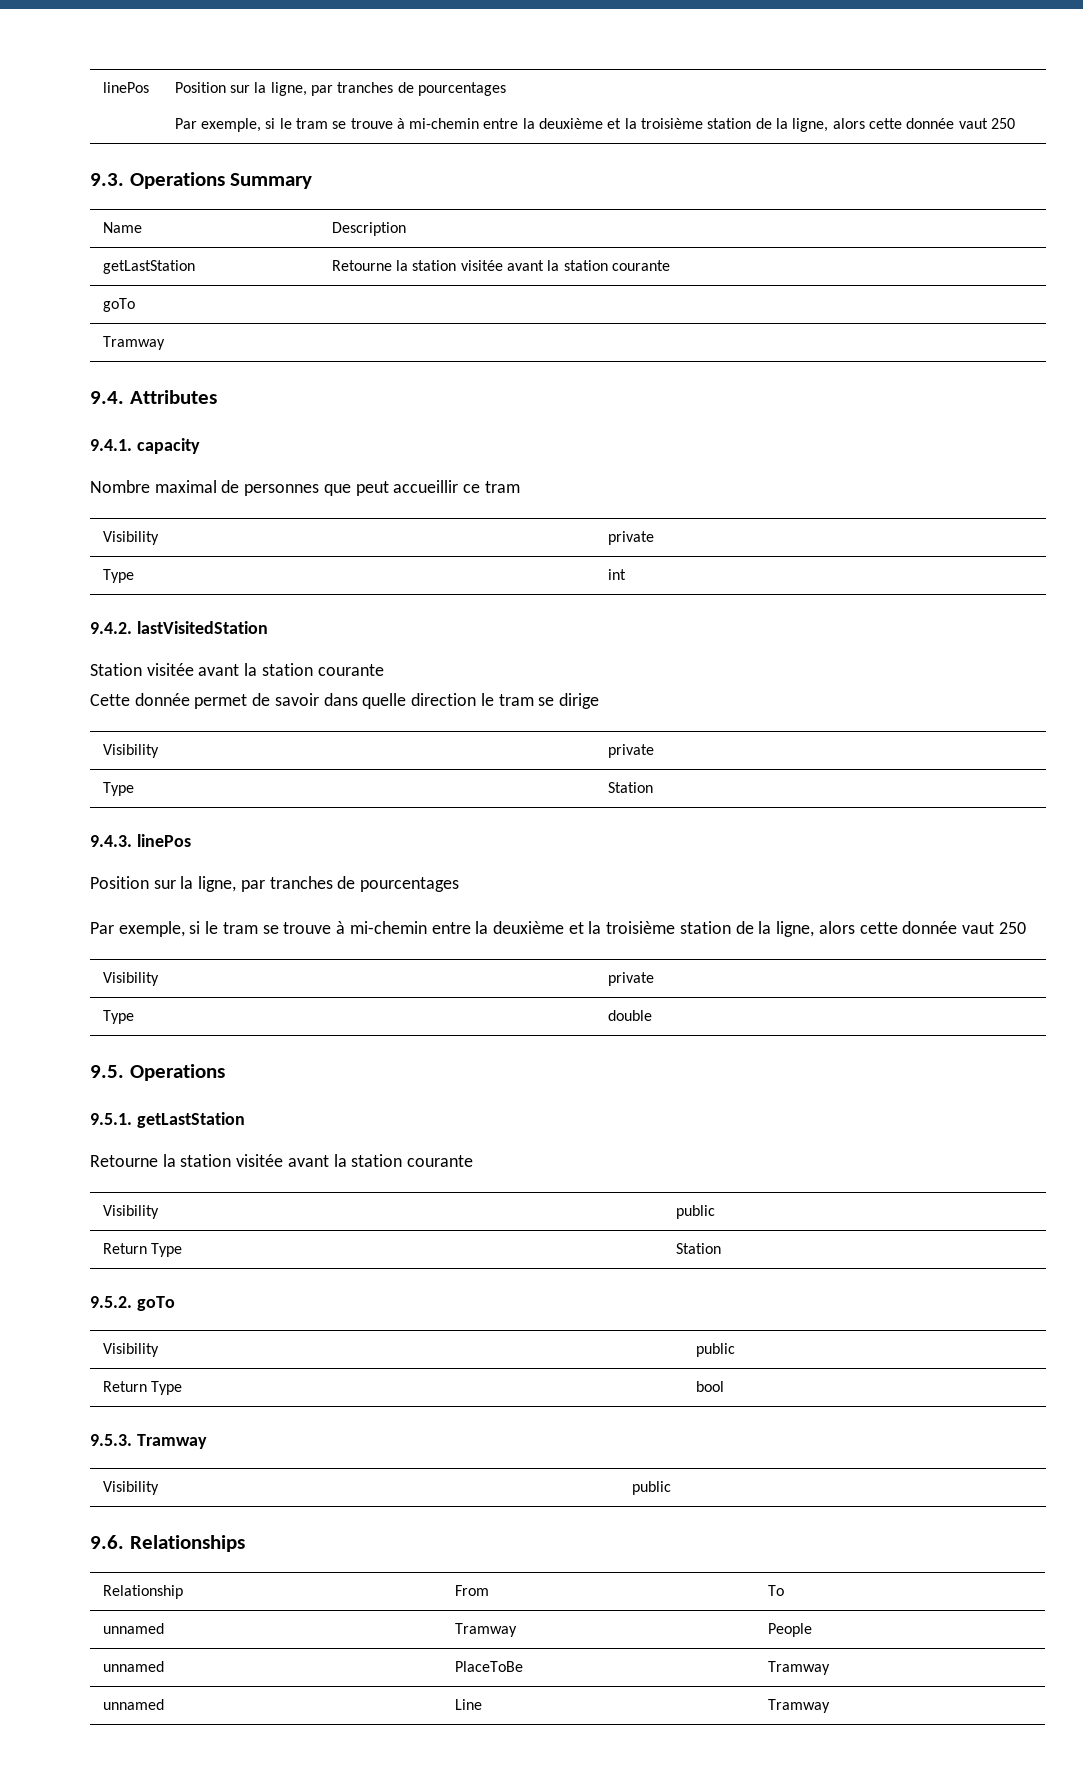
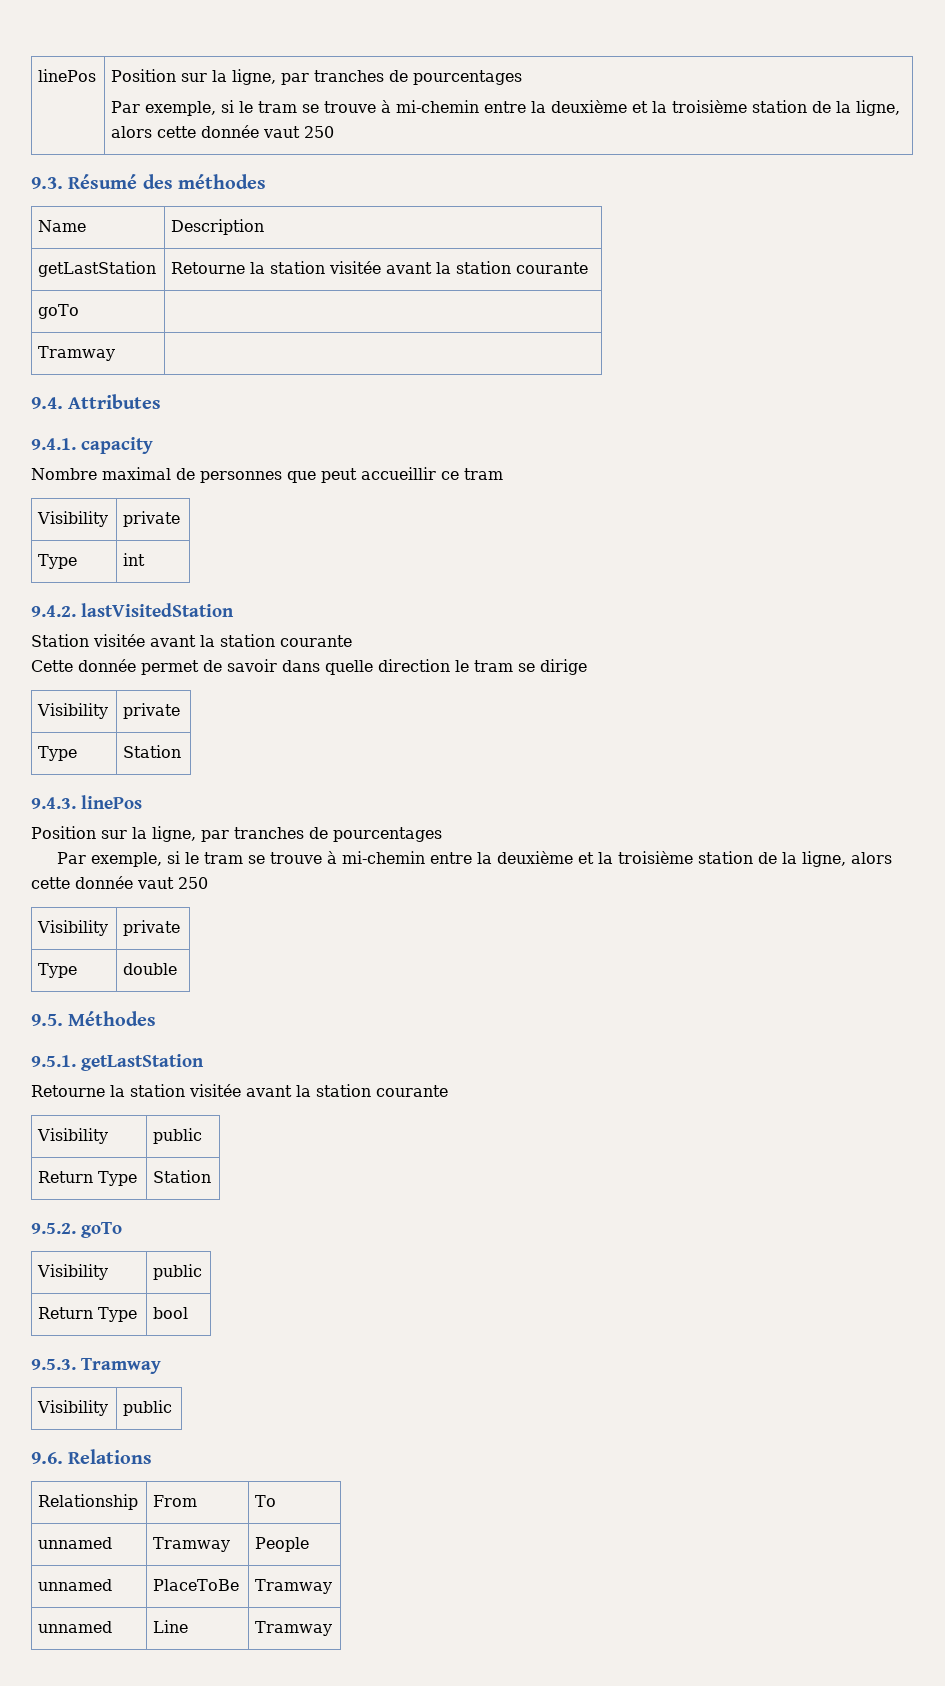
[129,172,313,189] Operations Summary -> [68,174,267,189] Résumé des méthodes
[129,1064,225,1081] Operations -> [68,1011,157,1026] Méthodes
[129,1535,245,1552] Relationships -> [68,1449,153,1464] Relations

